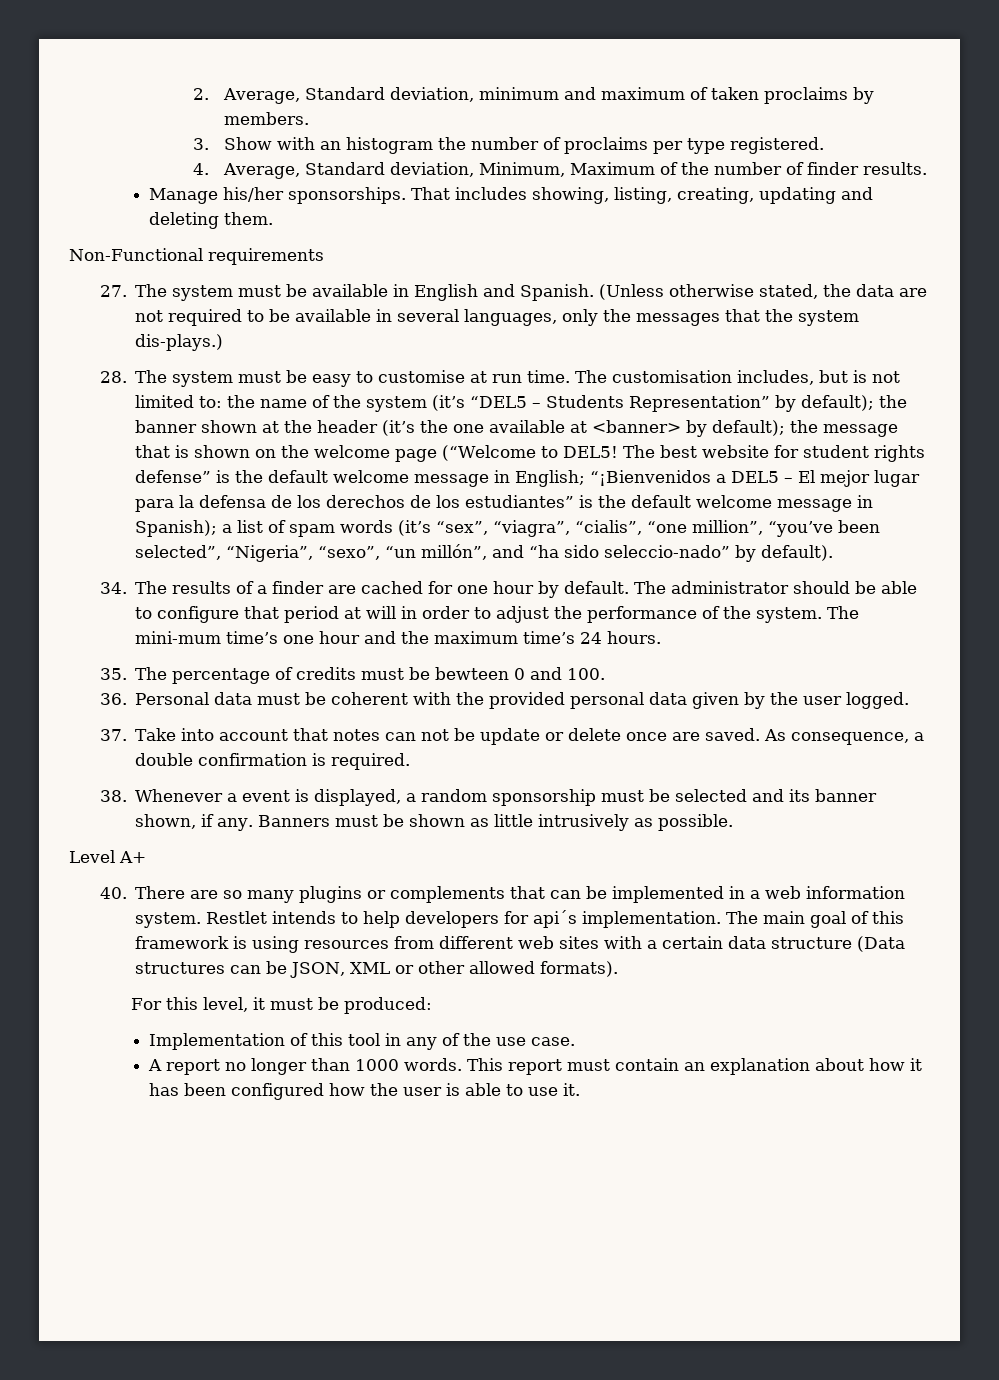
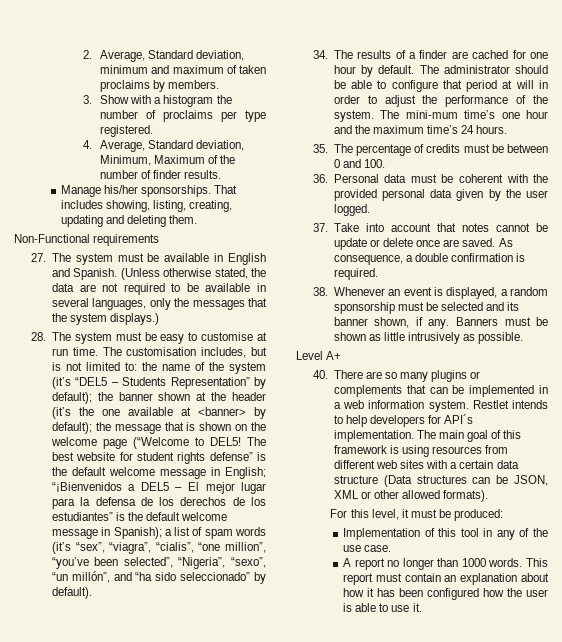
[320,141,342,150] an -> [154,97,162,104] a
[135,334,224,351] dis-plays.) -> [110,313,160,325] displays.)
[604,545,731,558] seleccio-nado” -> [180,572,251,581] seleccionado”
[435,667,510,680] bewteen -> [506,144,548,153] between
[385,729,450,741] can not -> [495,223,530,232] cannot
[227,793,238,802] a -> [388,289,401,296] an
[533,910,578,928] api´s -> [444,414,474,424] API´s

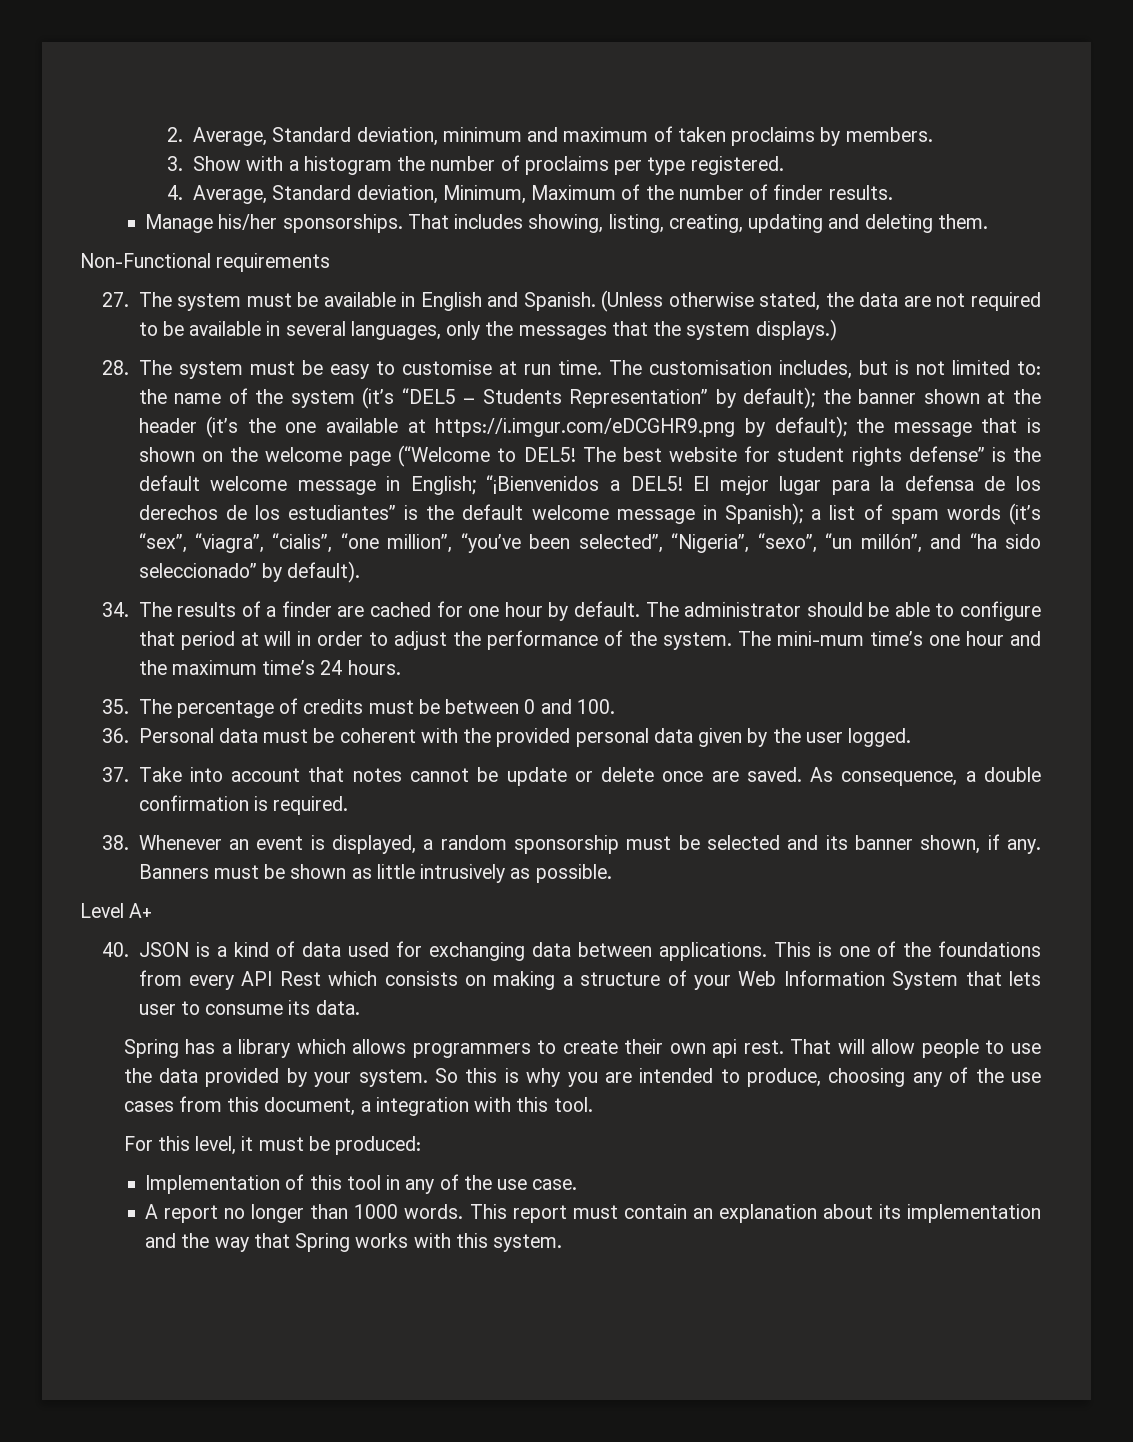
[197,407,246,416] <banner> -> [435,418,736,437] https://i.imgur.com/eDCGHR9.png
[140,482,183,491] DEL5 – -> [630,476,683,491] DEL5!
[333,370,481,382] [333,385,548,397] [333,400,548,412] [333,414,474,427] [333,430,522,442] [333,445,509,457] [333,460,519,469] [333,475,548,487] [333,490,489,502] There are so many plugins or complements that can be implemented in a web information system. Restlet intends to help developers for API´s implementation. The main goal of this framework is using resources from different web sites with a certain data structure (Data structures can be JSON, XML or other allowed formats). -> [138,941,1042,961] [138,970,1041,990] [138,1000,360,1015] [123,1039,1041,1058] [123,1067,1042,1087] [123,1096,593,1116] JSON is a kind of data used for exchanging data between applications. This is one of the foundations from every API Rest which consists on making a structure of your Web Information System that lets user to consume its data. // Spring has a library which allows programmers to create their own api rest. That will allow people to use the data provided by your system. So this is why you are intended to produce, choosing any of the use cases from this document, a integration with this tool.
[343,588,548,600] [343,603,422,612] how it has been configured how the user is able to use it. -> [878,1204,1041,1223] [145,1233,563,1252] its implementation and the way that Spring works with this system.

